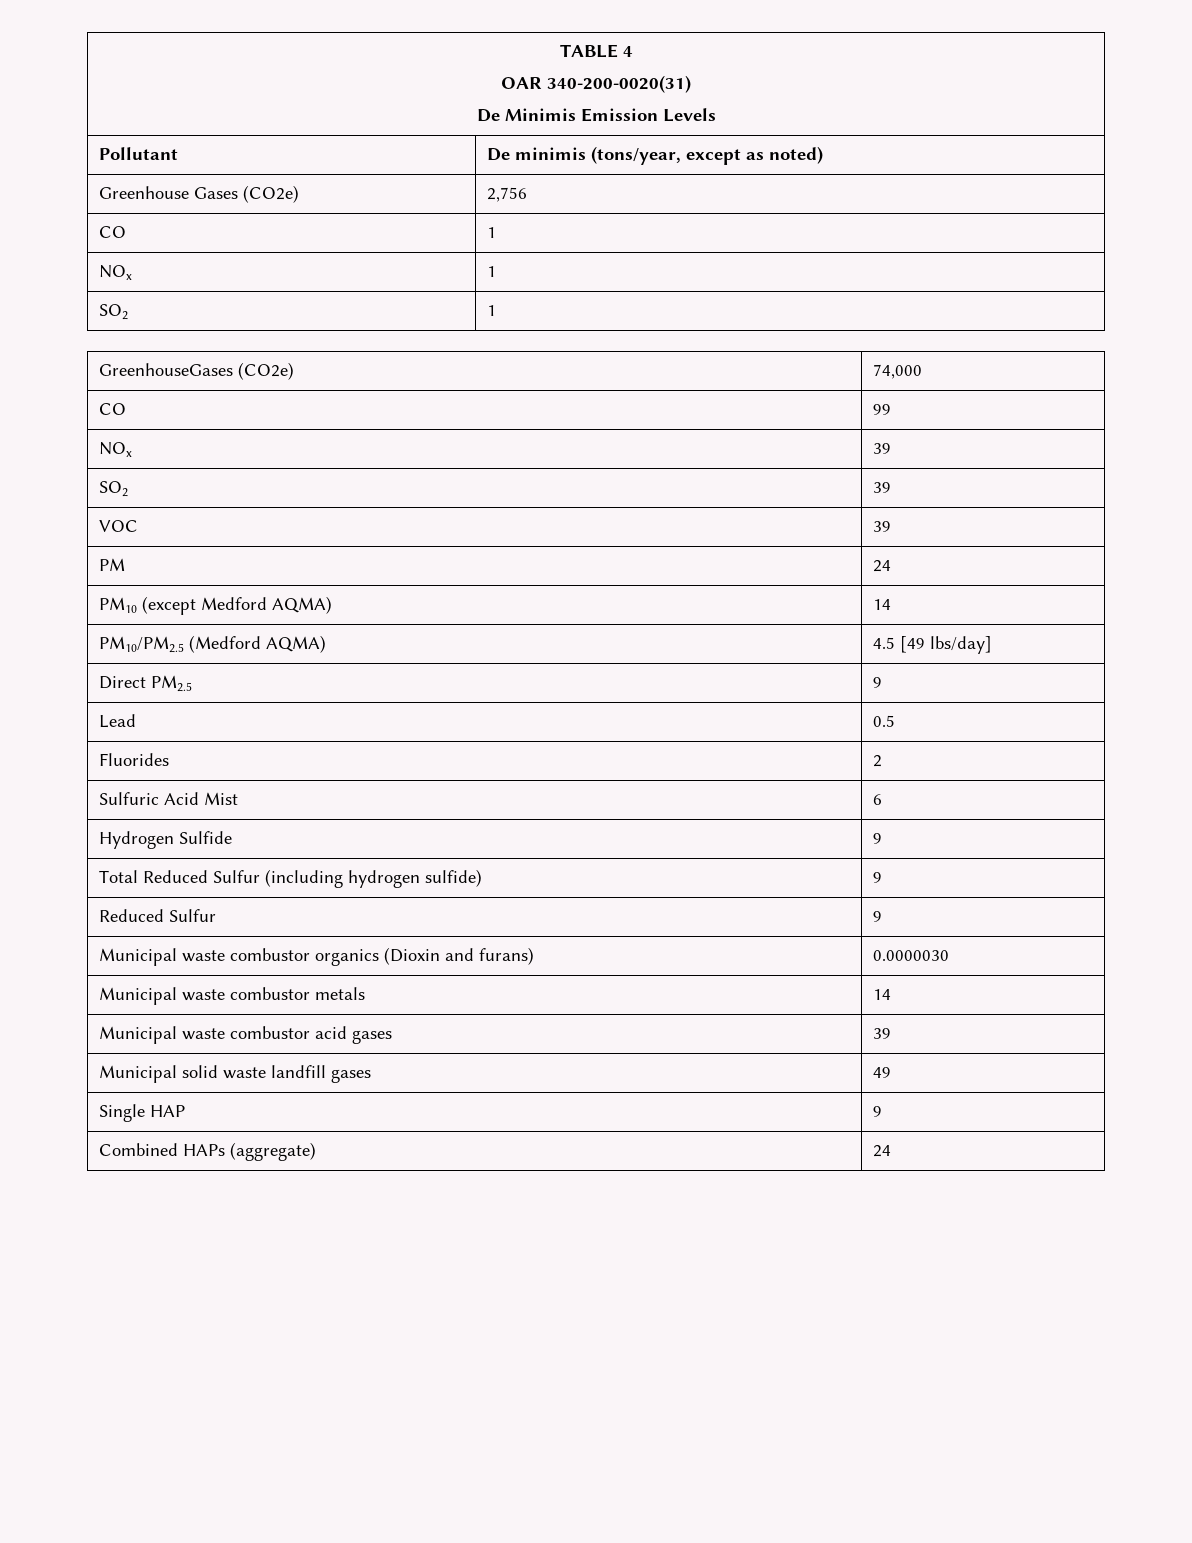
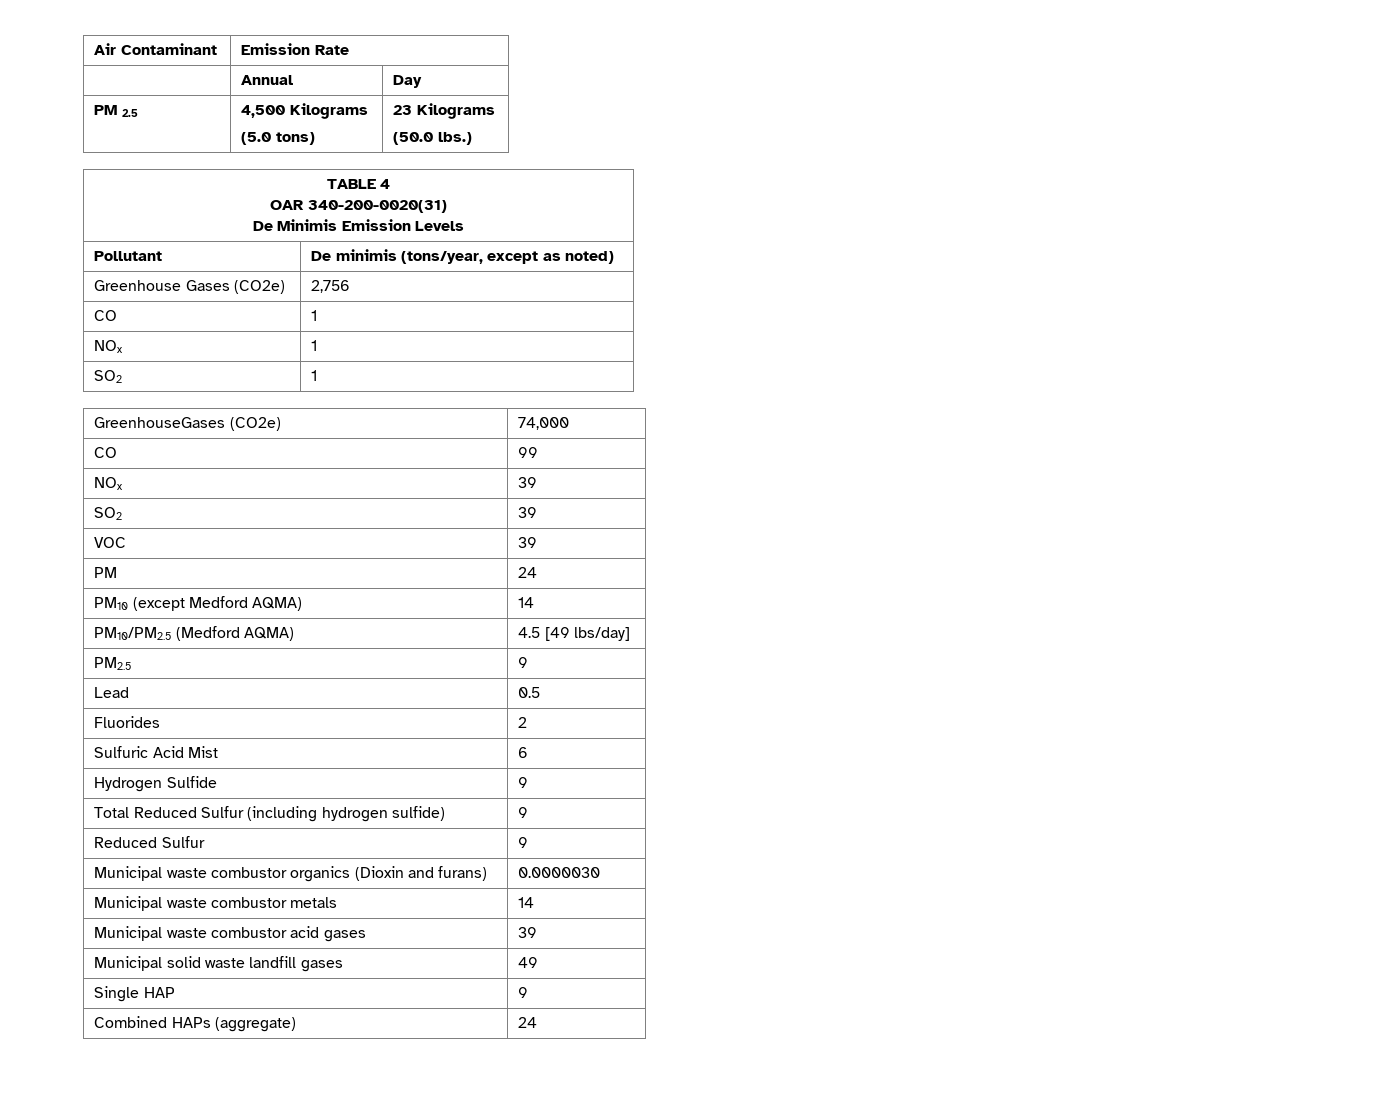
(559, 51) none -> [94,43,217,55] [241,43,349,55] [241,75,294,85] [393,75,423,88] [94,105,138,117] [241,103,368,119] [241,132,315,145] [393,103,495,119] [393,132,472,145] Air Contaminant | Emission Rate // | Annual | Day // PM 2.5 | 4,500 Kilograms // (5.0 tons) | 23 Kilograms // (50.0 lbs.) //
[99,676,147,689] Direct -> (631, 634) none

